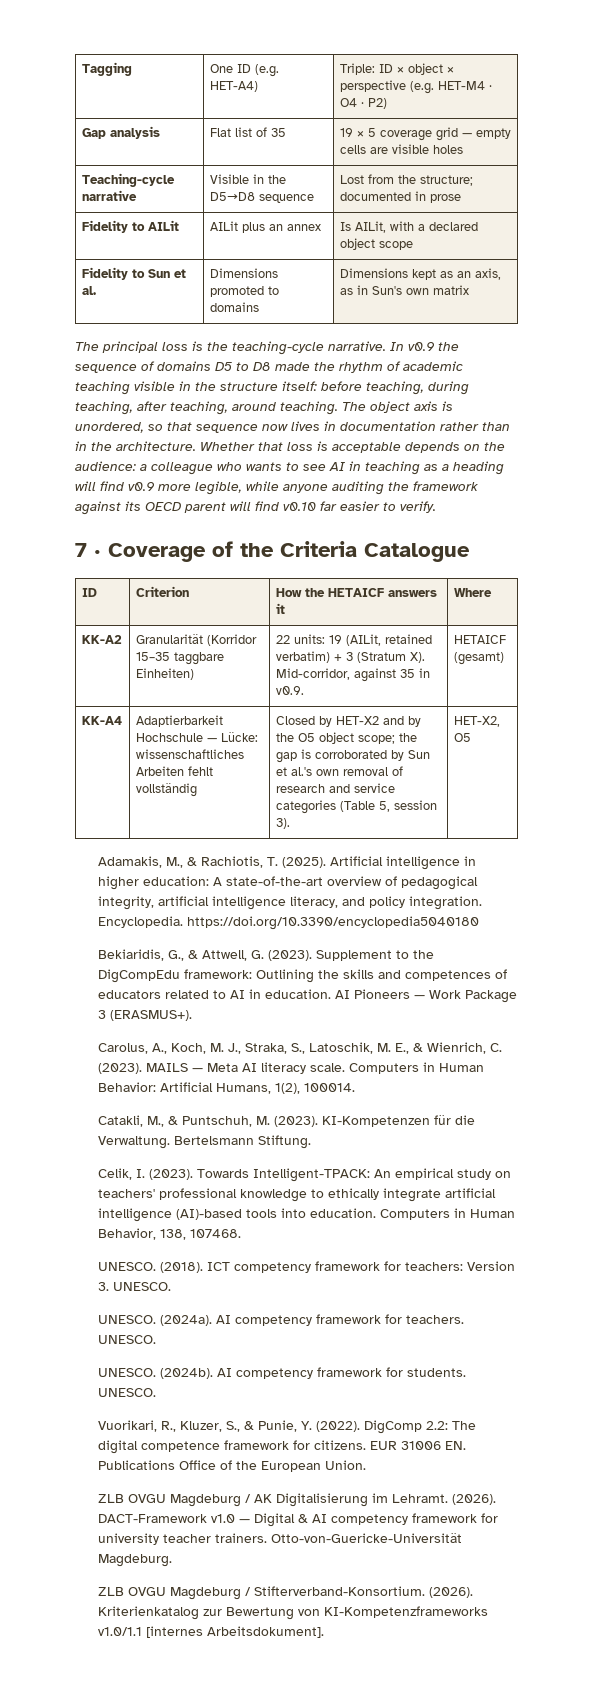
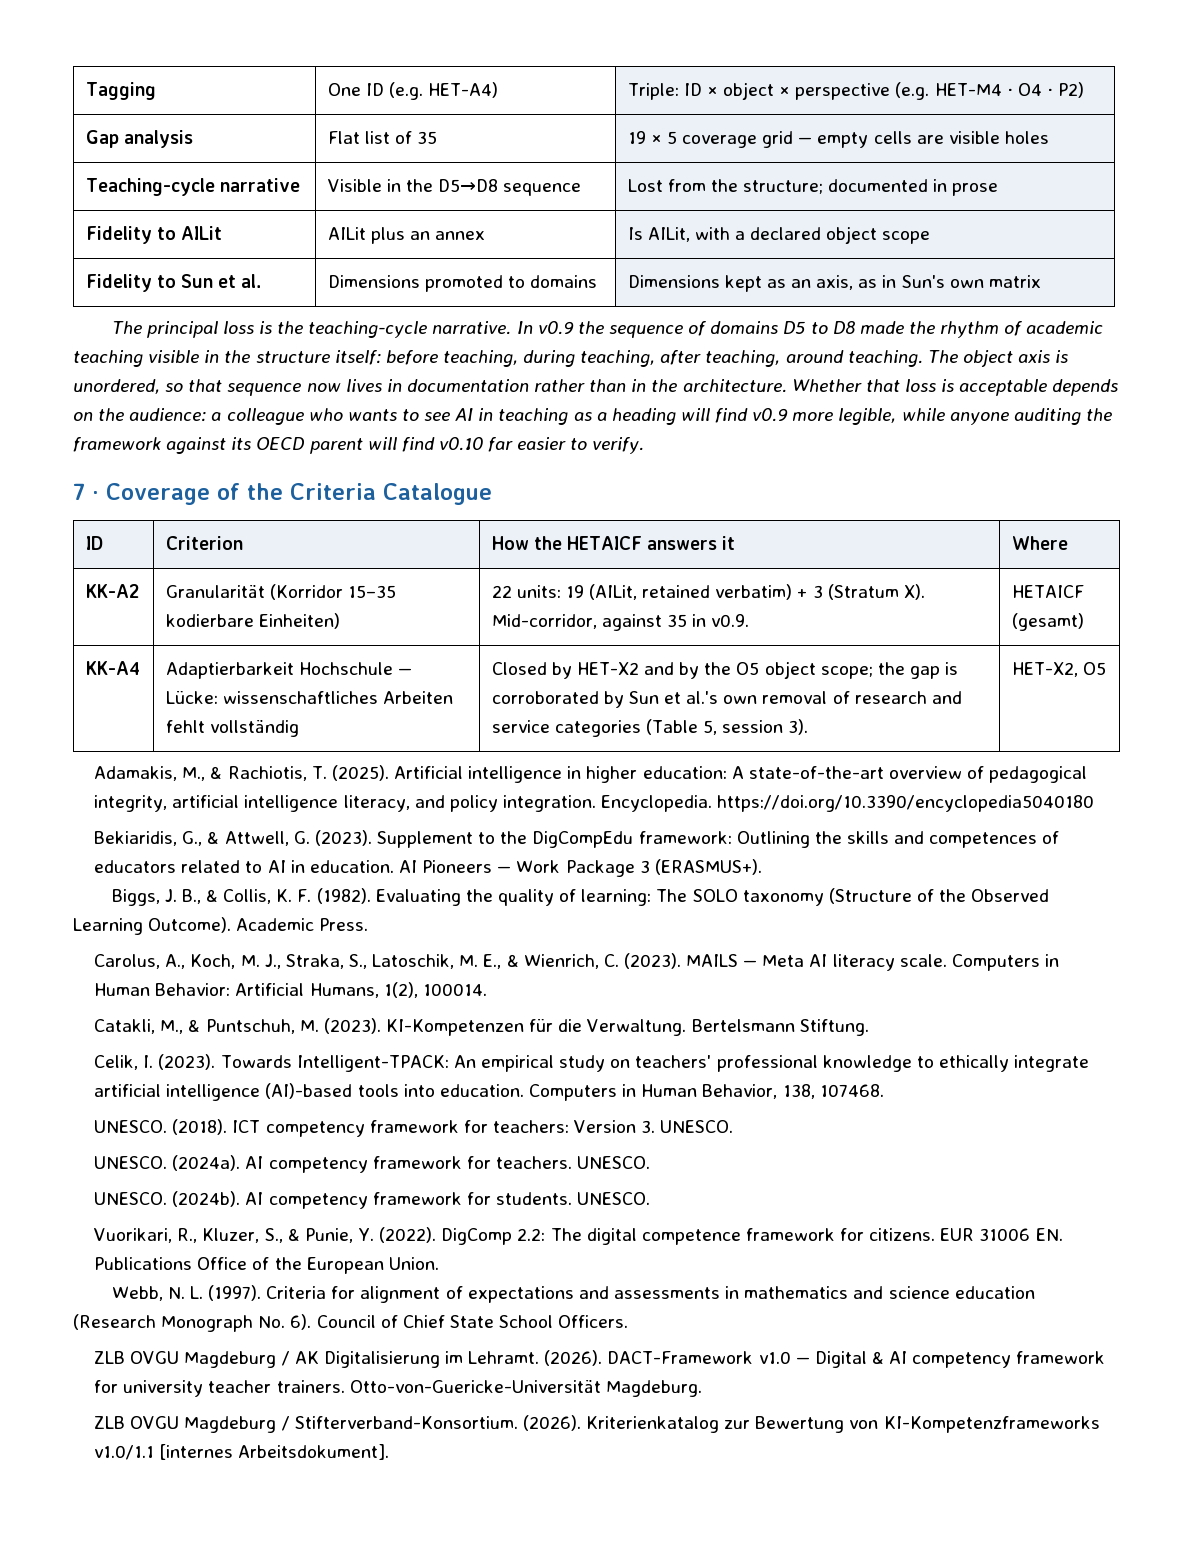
[173,652,224,665] taggbare -> [165,614,254,627] kodierbare
(192, 1015) none -> [111,888,1050,906] [73,917,369,935] // Biggs, J. B., & Collis, K. F. (1982). Evaluating the quality of learning: The SOLO taxonomy (Structure of the Observed Learning Outcome). Academic Press.
(366, 1465) none -> [111,1285,1035,1303] [73,1314,629,1332] // Webb, N. L. (1997). Criteria for alignment of expectations and assessments in mathematics and science education (Research Monograph No. 6). Council of Chief State School Officers.

